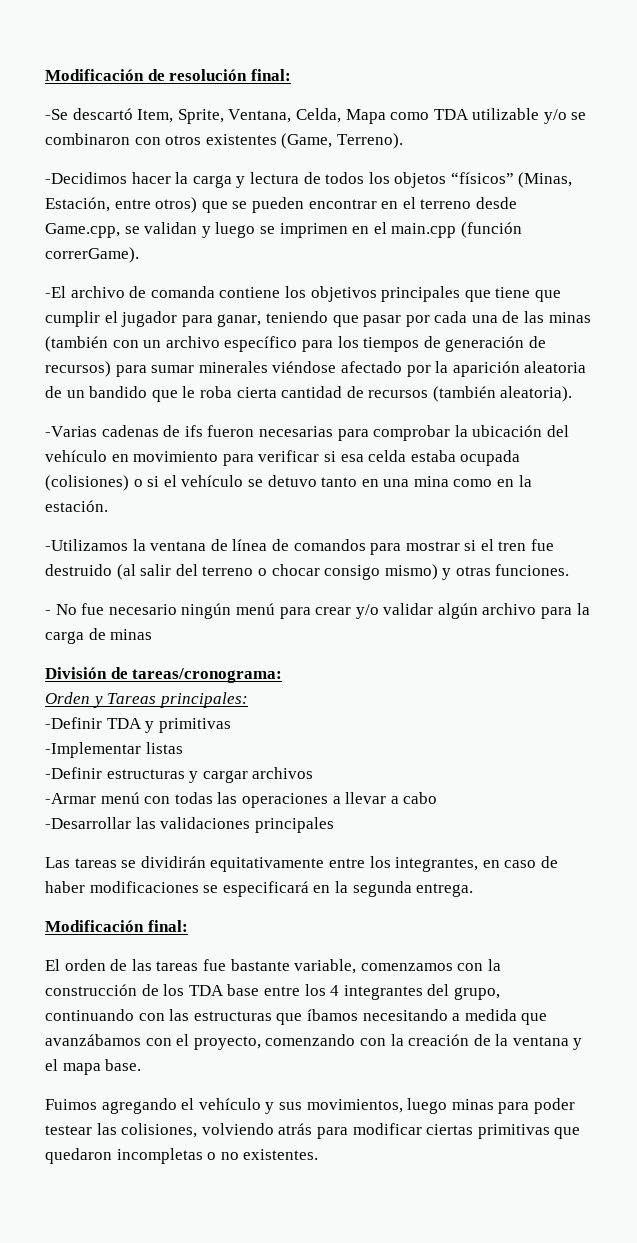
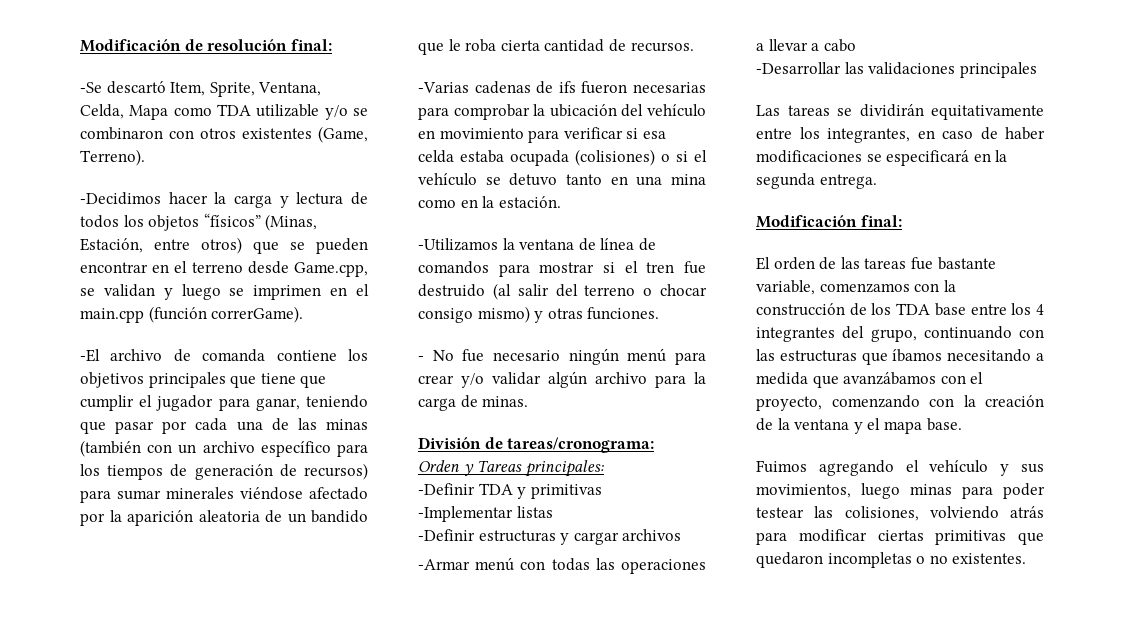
[368,386,573,402] recursos (también aleatoria). -> [630,42,694,52] recursos.
[110,629,153,640] minas -> [482,396,529,407] minas.

